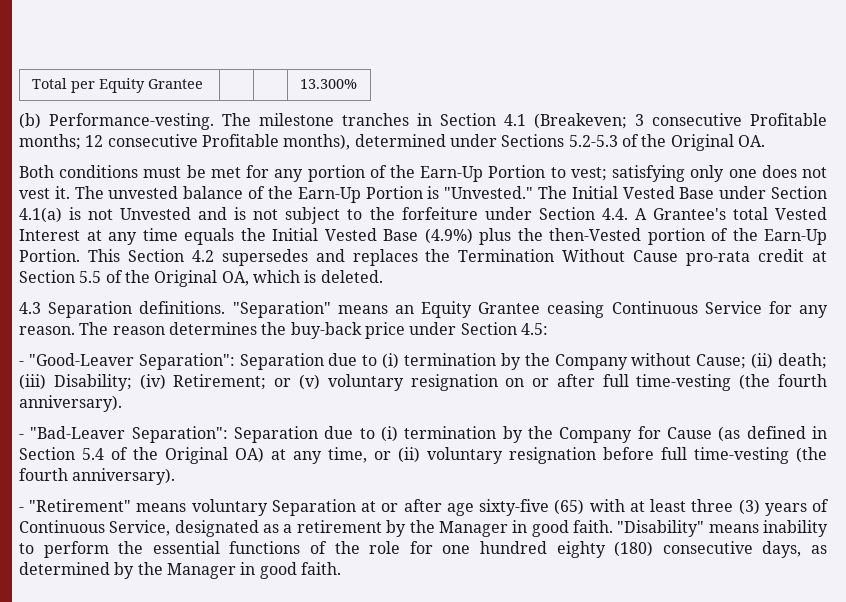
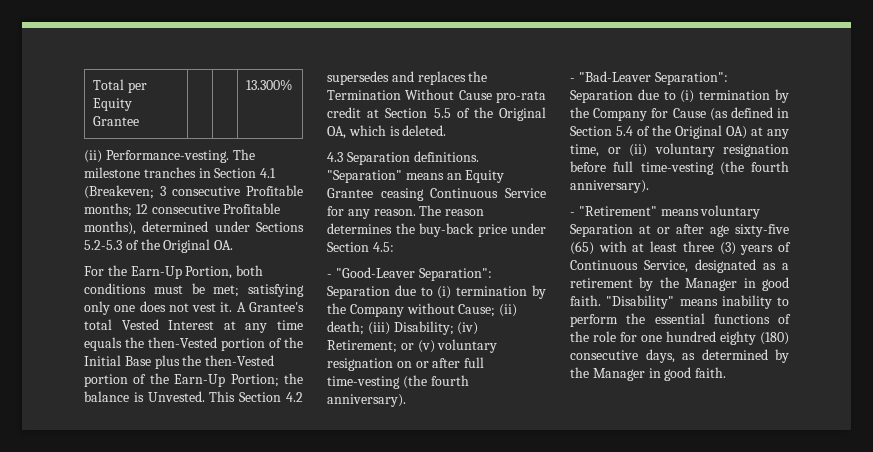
[19,113,41,129] (b) -> [84,150,102,163] (ii)
[19,165,607,182] Both conditions must be met for any portion of the Earn-Up Portion to vest; -> [84,265,264,279] [84,283,240,297] For the Earn-Up Portion, both conditions must be met;
[74,186,827,203] [19,207,628,224] The unvested balance of the Earn-Up Portion is "Unvested." The Initial Vested Base under Section 4.1(a) is not Unvested and is not subject to the forfeiture under Section 4.4. -> (233, 307) none
[272,228,473,244] Initial Vested Base (4.9%) -> [148,337,303,351] [84,355,151,366] then-Vested portion of the Initial Base
[19,249,80,262] Portion. -> [230,373,303,387] [84,391,205,402] Portion; the balance is Unvested.

